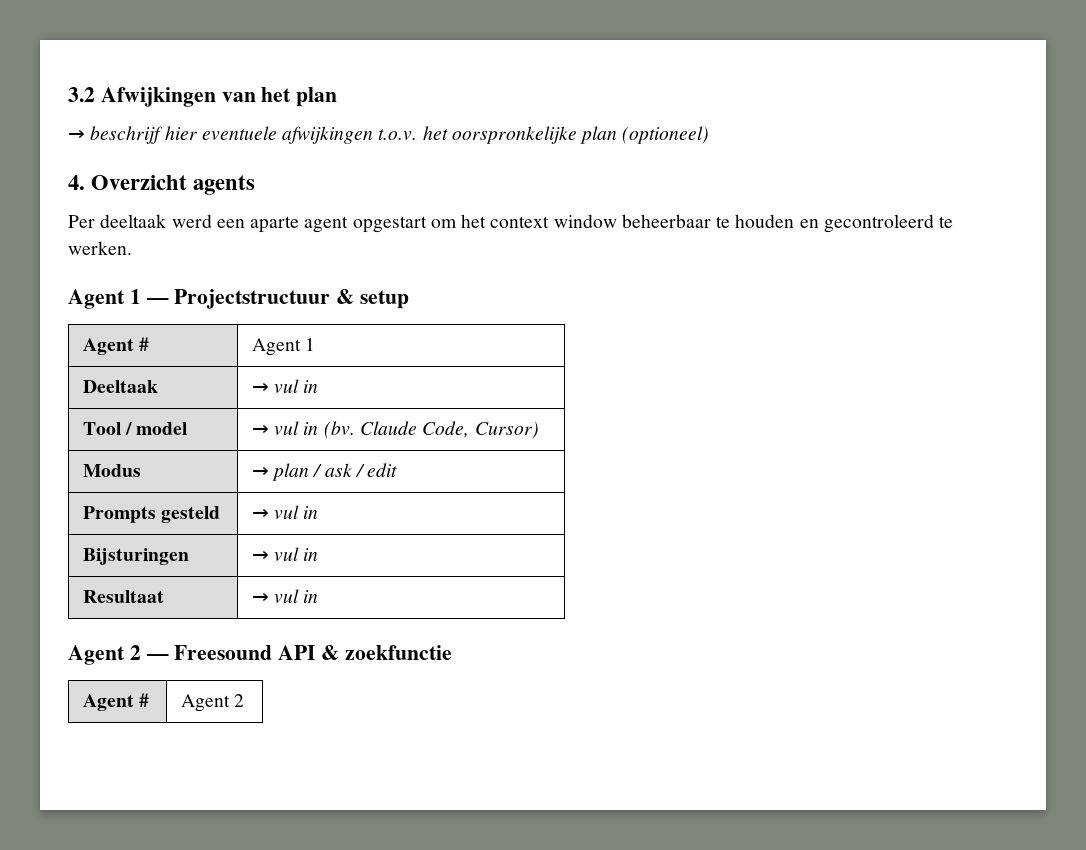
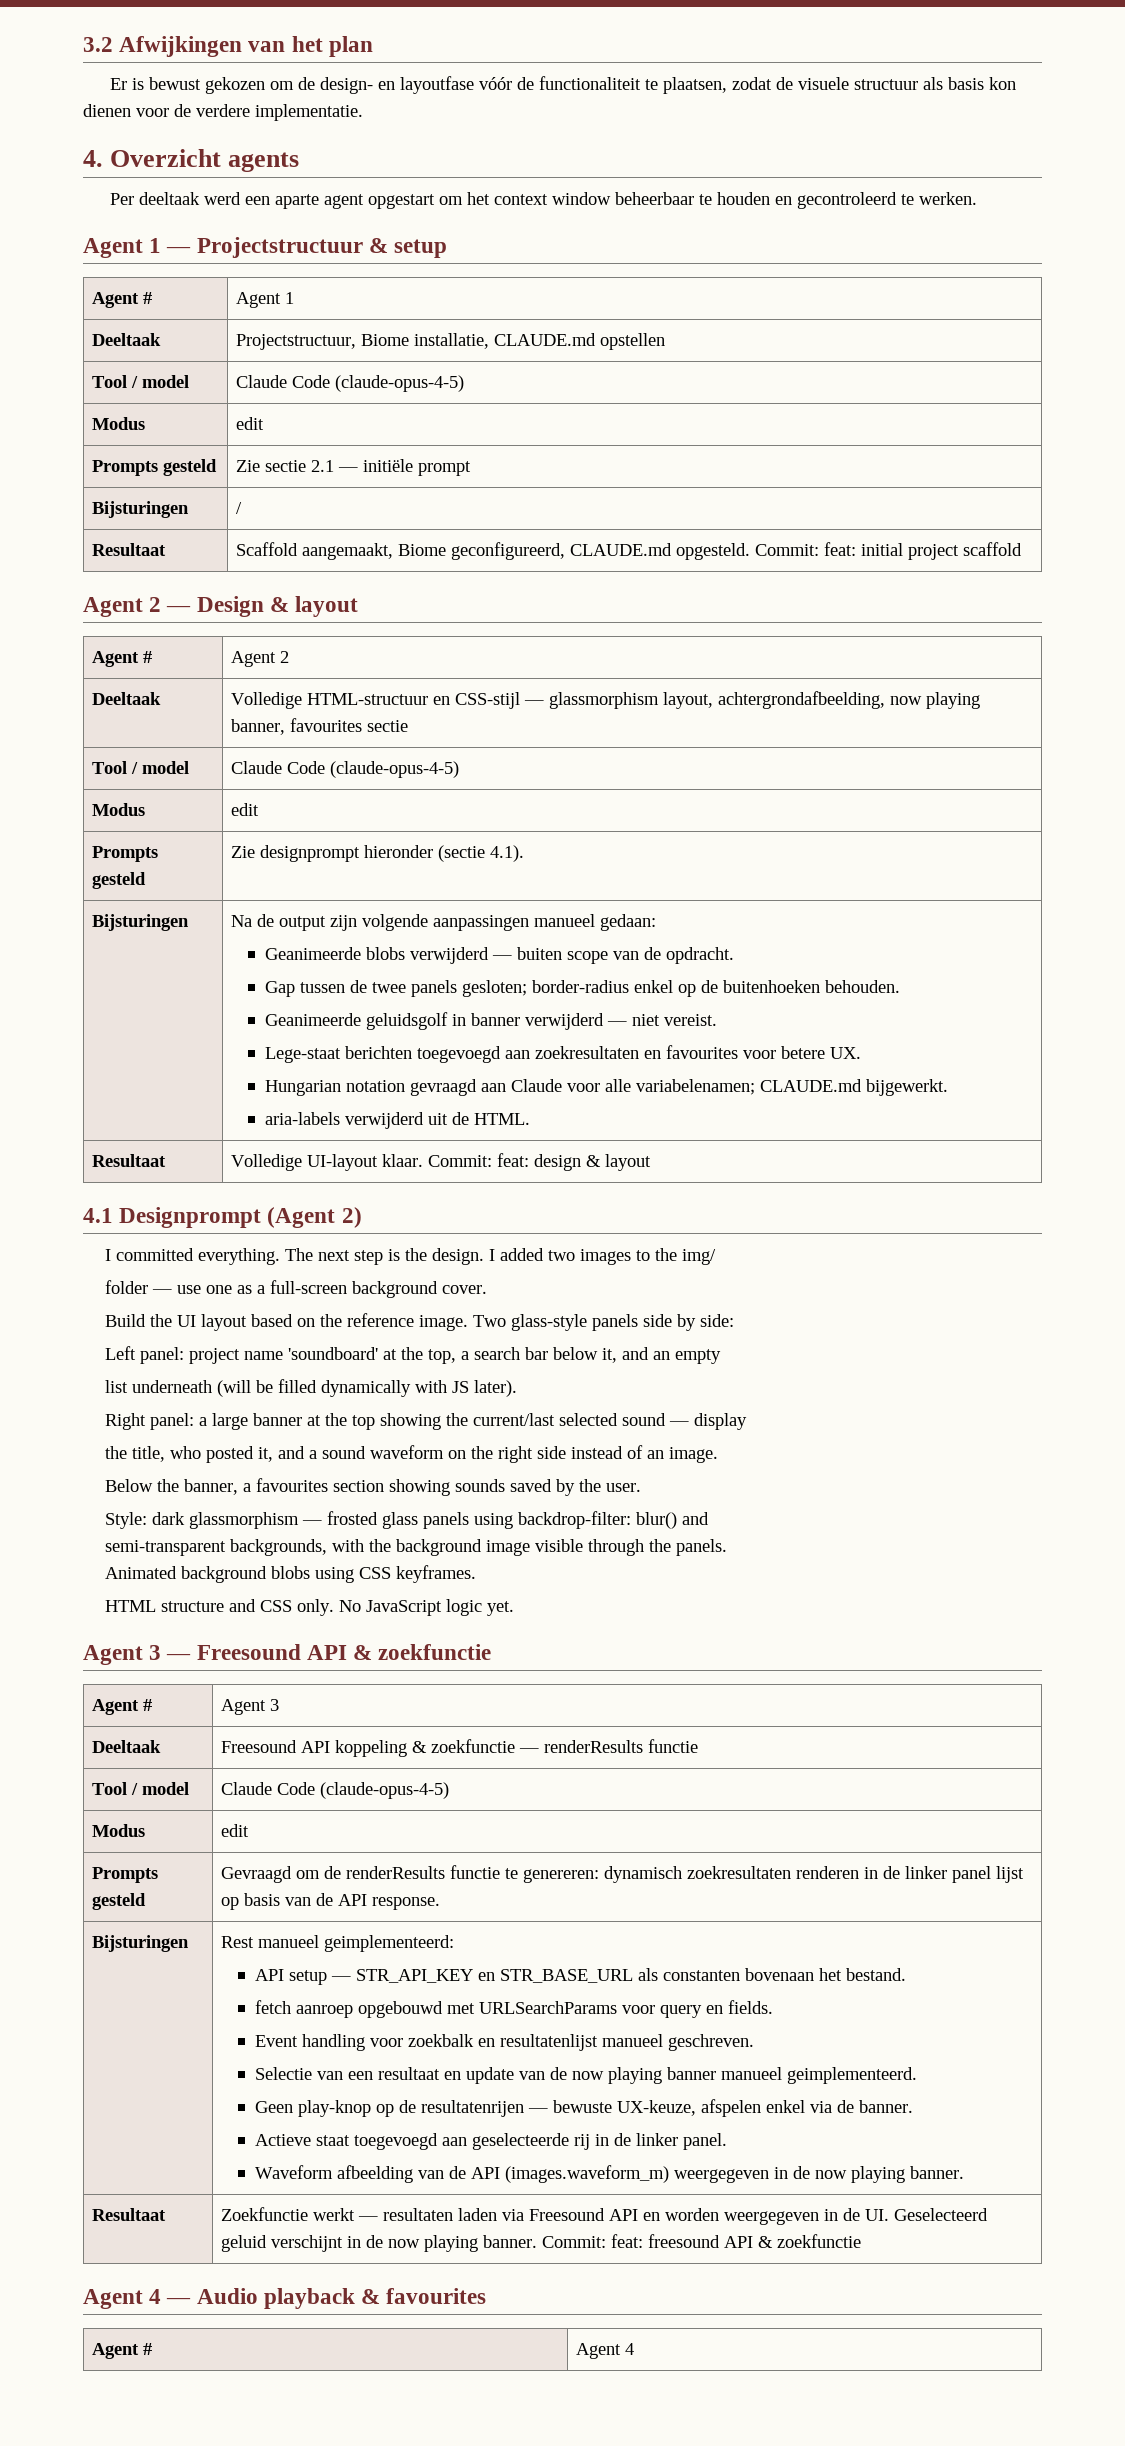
[68,126,710,144] → beschrijf hier eventuele afwijkingen t.o.v. het oorspronkelijke plan (optioneel) -> [109,76,1016,94] [83,104,363,121] Er is bewust gekozen om de design- en layoutfase vóór de functionaliteit te plaatsen, zodat de visuele structuur als basis kon dienen voor de verdere implementatie.
[251,379,319,393] [82,422,188,435] [251,421,539,439] [82,464,141,477] [251,463,398,481] [82,506,221,523] [251,505,319,519] [82,548,189,565] [251,547,319,561] [82,590,164,603] [251,589,319,603] [68,645,141,665] → vul in // Tool / model | → vul in (bv. Claude Code, Cursor) // Modus | → plan / ask / edit // Prompts gesteld | → vul in // Bijsturingen | → vul in // Resultaat | → vul in // Agent 2 -> [236,333,666,350] [92,375,190,388] [236,375,465,392] [92,417,146,430] [236,417,265,430] [92,459,218,476] [236,459,472,476] [92,501,190,518] [236,502,243,514] [92,543,167,556] [236,542,1023,560] [83,596,359,617] [92,651,153,667] [231,651,290,667] [92,692,162,705] [231,691,981,709] [231,718,409,735] [92,761,190,774] [231,761,460,778] [92,803,146,816] [231,803,260,816] [92,846,159,862] [92,872,147,889] [231,845,525,862] [92,914,190,931] [231,914,657,931] [264,947,734,964] [264,980,900,997] [264,1012,717,1030] [264,1045,861,1063] [264,1079,948,1096] [264,1112,530,1129] [92,1154,167,1167] [231,1153,652,1171] [83,1207,362,1228] [104,1248,716,1265] [104,1280,487,1298] [104,1313,734,1331] [104,1346,721,1364] [104,1379,517,1397] [104,1413,747,1430] [104,1445,718,1463] [104,1478,641,1496] [104,1511,709,1529] [104,1539,727,1556] [104,1565,476,1583] [104,1599,514,1616] [83,1645,162,1665] Projectstructuur, Biome installatie, CLAUDE.md opstellen // Tool / model | Claude Code (claude-opus-4-5) // Modus | edit // Prompts gesteld | Zie sectie 2.1 — initiële prompt // Bijsturingen | / // Resultaat | Scaffold aangemaakt, Biome geconfigureerd, CLAUDE.md opgesteld. Commit: feat: initial project scaffold // Agent 2 — Design & layout // Agent # | Agent 2 // Deeltaak | Volledige HTML-structuur en CSS-stijl — glassmorphism layout, achtergrondafbeelding, now playing banner, favourites sectie // Tool / model | Claude Code (claude-opus-4-5) // Modus | edit // Prompts gesteld | Zie designprompt hieronder (sectie 4.1). // Bijsturingen | Na de output zijn volgende aanpassingen manueel gedaan: // Geanimeerde blobs verwijderd — buiten scope van de opdracht. // Gap tussen de twee panels gesloten; border-radius enkel op de buitenhoeken behouden. // Geanimeerde geluidsgolf in banner verwijderd — niet vereist. // Lege-staat berichten toegevoegd aan zoekresultaten en favourites voor betere UX. // Hungarian notation gevraagd aan Claude voor alle variabelenamen; CLAUDE.md bijgewerkt. // aria-labels verwijderd uit de HTML. // Resultaat | Volledige UI-layout klaar. Commit: feat: design & layout // 4.1 Designprompt (Agent 2) // I committed everything. The next step is the design. I added two images to the img/ // folder — use one as a full-screen background cover. // Build the UI layout based on the reference image. Two glass-style panels side by side: // Left panel: project name 'soundboard' at the top, a search bar below it, and an empty // list underneath (will be filled dynamically with JS later). // Right panel: a large banner at the top showing the current/last selected sound — display // the title, who posted it, and a sound waveform on the right side instead of an image. // Below the banner, a favourites section showing sounds saved by the user. // Style: dark glassmorphism — frosted glass panels using backdrop-filter: blur() and // semi-transparent backgrounds, with the background image visible through the panels. // Animated background blobs using CSS keyframes. // HTML structure and CSS only. No JavaScript logic yet. // Agent 3
[234,694,245,707] 2 -> [270,1699,280,1711] [92,1740,162,1753] [221,1739,699,1757] [92,1782,190,1795] [221,1782,450,1799] [92,1824,146,1837] [221,1824,250,1837] [92,1867,159,1883] [92,1893,147,1910] [221,1865,1025,1883] [221,1893,441,1910] [92,1935,190,1952] [221,1935,455,1952] [254,1968,906,1985] [254,2000,773,2018] [254,2034,754,2051] [254,2067,917,2084] [254,2099,913,2117] [254,2133,727,2150] [254,2165,964,2183] [92,2208,167,2221] [221,2207,989,2225] [221,2234,862,2252] [83,2288,487,2309] [92,2343,153,2359] [576,2343,635,2359] 3 // Deeltaak | Freesound API koppeling & zoekfunctie — renderResults functie // Tool / model | Claude Code (claude-opus-4-5) // Modus | edit // Prompts gesteld | Gevraagd om de renderResults functie te genereren: dynamisch zoekresultaten renderen in de linker panel lijst op basis van de API response. // Bijsturingen | Rest manueel geimplementeerd: // API setup — STR_API_KEY en STR_BASE_URL als constanten bovenaan het bestand. // fetch aanroep opgebouwd met URLSearchParams voor query en fields. // Event handling voor zoekbalk en resultatenlijst manueel geschreven. // Selectie van een resultaat en update van de now playing banner manueel geimplementeerd. // Geen play-knop op de resultatenrijen — bewuste UX-keuze, afspelen enkel via de banner. // Actieve staat toegevoegd aan geselecteerde rij in de linker panel. // Waveform afbeelding van de API (images.waveform_m) weergegeven in de now playing banner. // Resultaat | Zoekfunctie werkt — resultaten laden via Freesound API en worden weergegeven in de UI. Geselecteerd geluid verschijnt in de now playing banner. Commit: feat: freesound API & zoekfunctie // Agent 4 — Audio playback & favourites // Agent # | Agent 4

